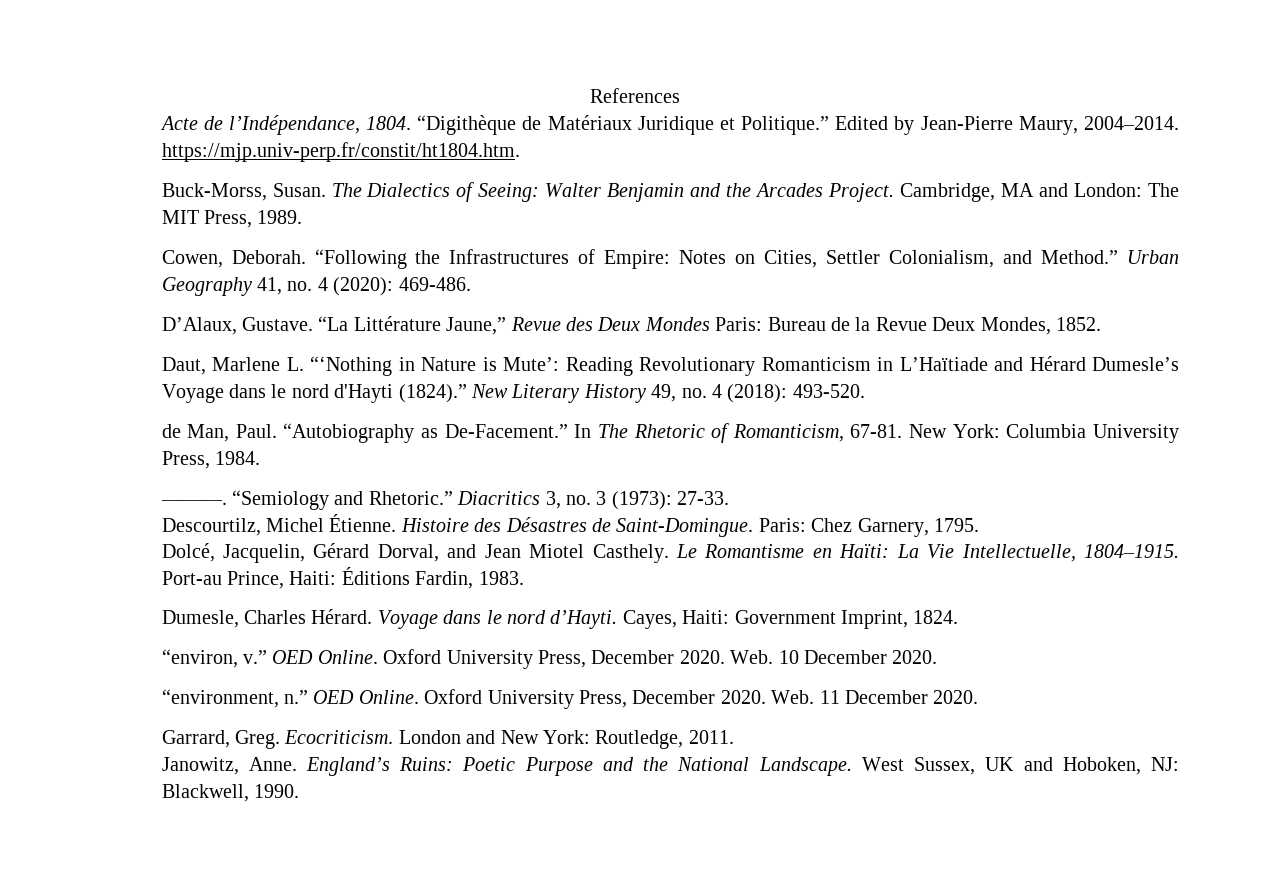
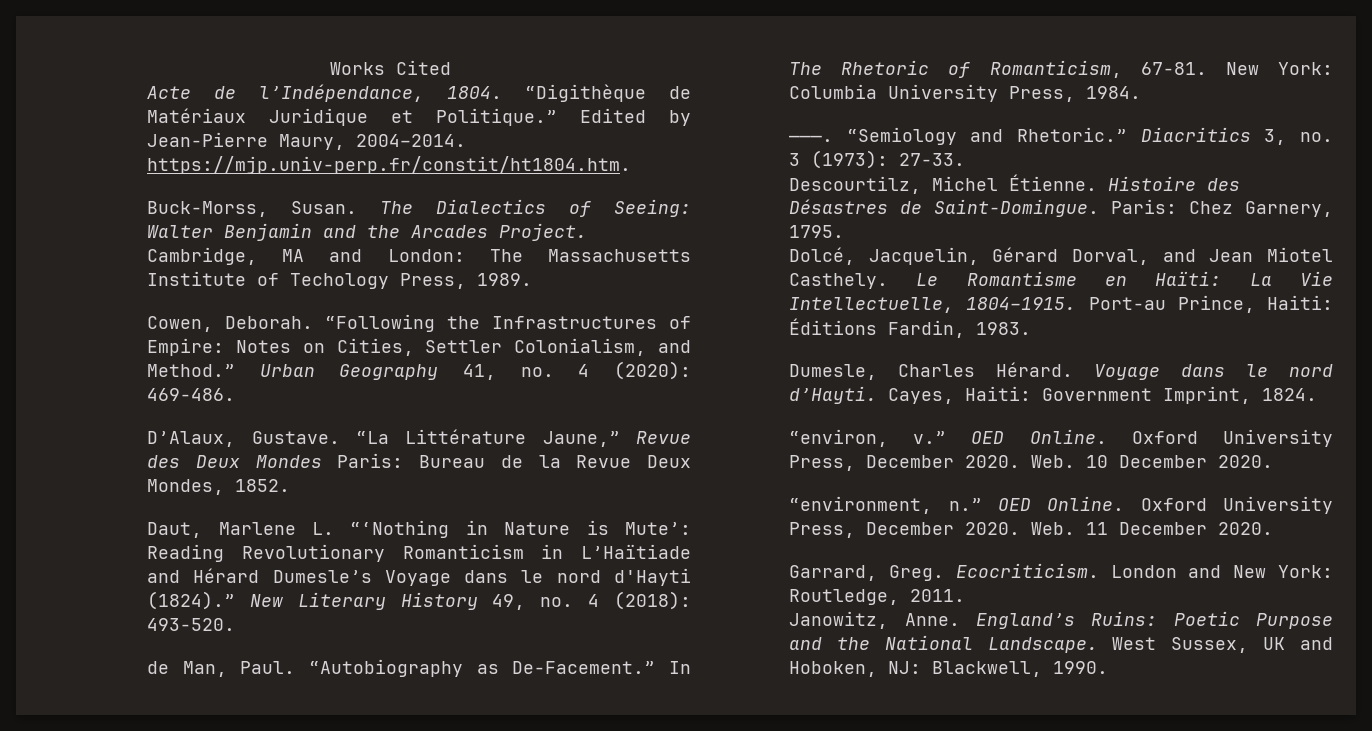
[589,88,680,103] References -> [329,60,451,75] Works Cited
[161,210,199,224] MIT -> [548,249,691,262] [147,271,390,289] Massachusetts Institute of Techology

